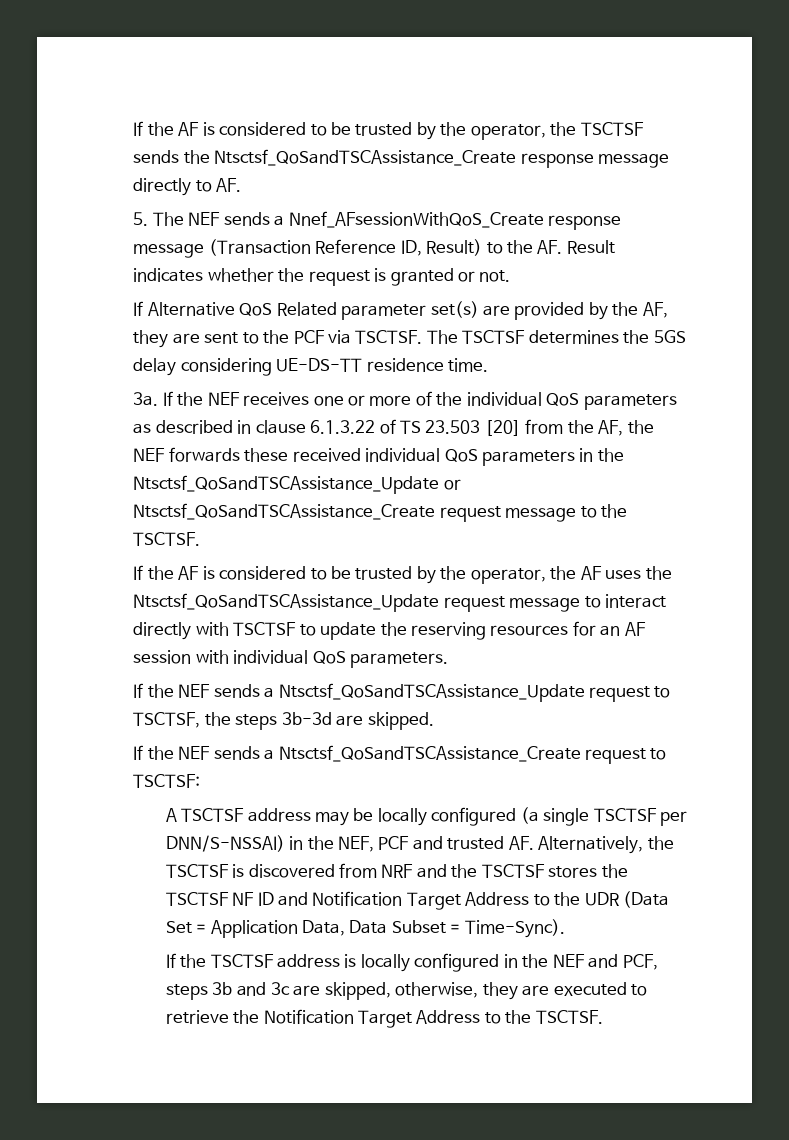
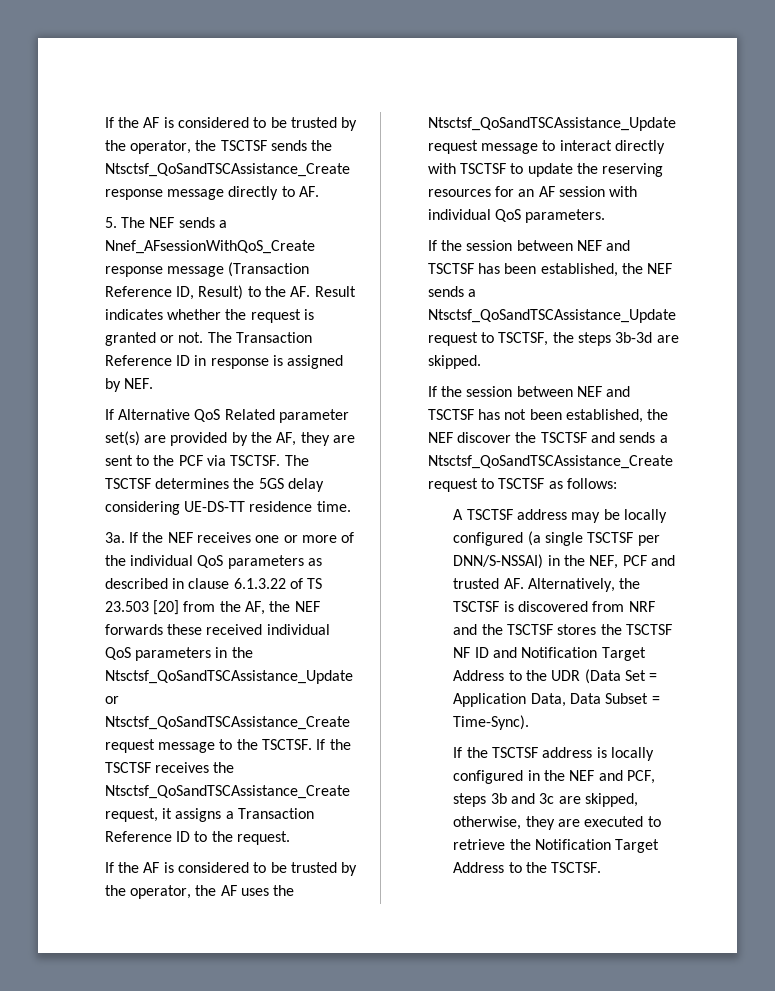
(511, 276) none -> [207,332,312,343] [104,355,344,369] [104,378,153,392] The Transaction Reference ID in response is assigned by NEF.
(201, 539) none -> [316,739,351,750] [104,762,235,773] [104,785,350,799] [104,808,314,822] [104,831,290,845] If the TSCTSF receives the Ntsctsf_QoSandTSCAssistance_Create request, it assigns a Transaction Reference ID to the request.
(174, 691) none -> [466,240,631,251] [427,263,643,277] session between NEF and TSCTSF has been established, the
[178,746,211,760] NEF -> [466,386,631,397] [427,409,669,423] [427,432,615,443] session between NEF and TSCTSF has not been established, the NEF discover the TSCTSF and
[133,774,201,788] TSCTSF: -> [498,478,617,489] TSCTSF as follows:

